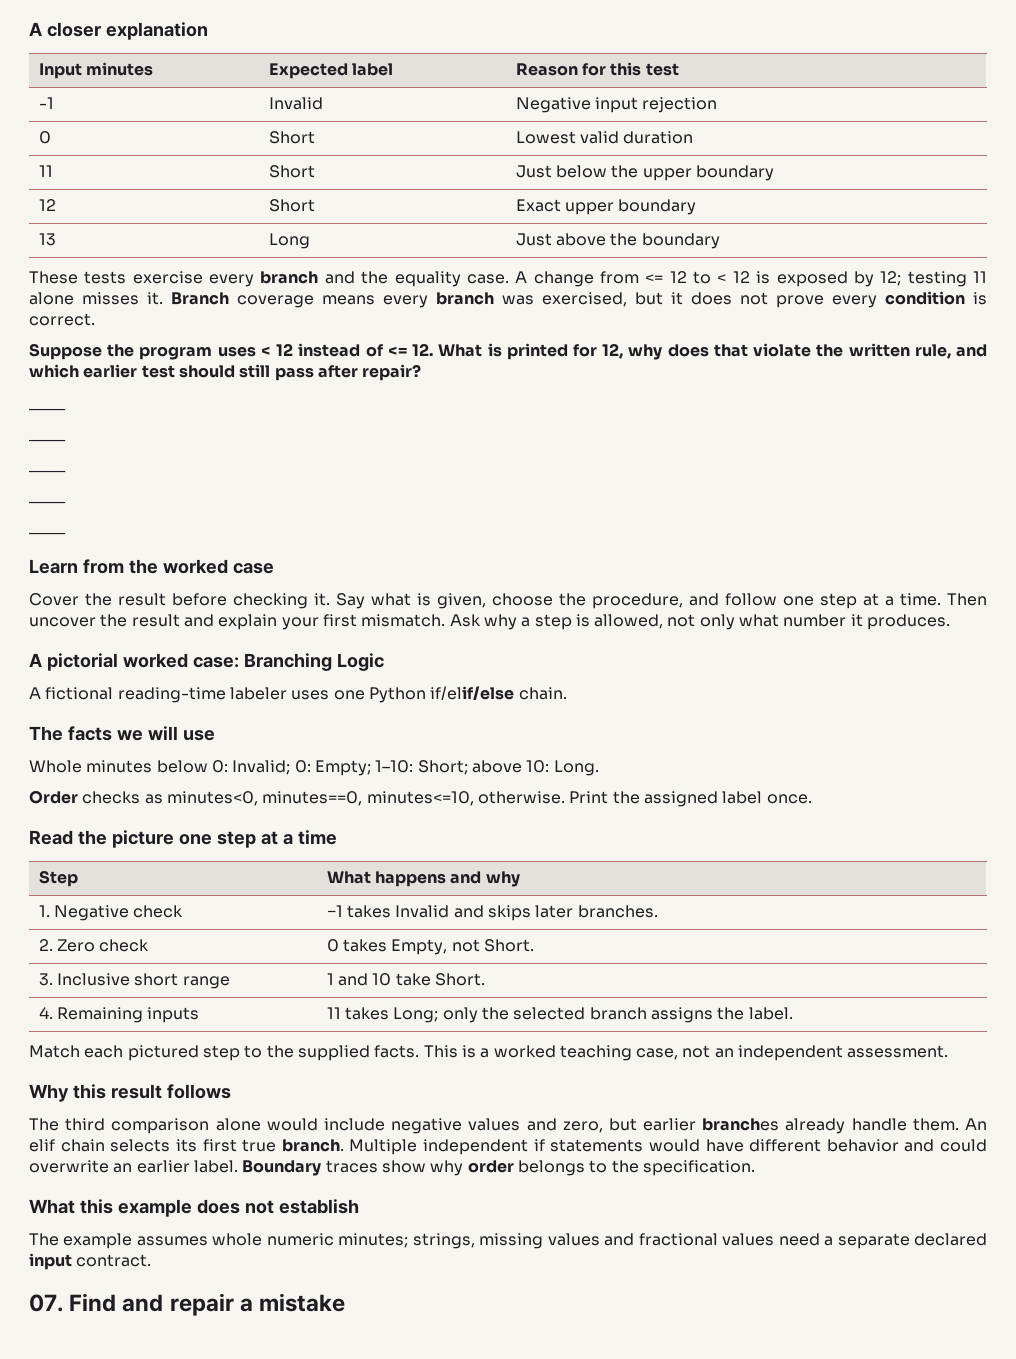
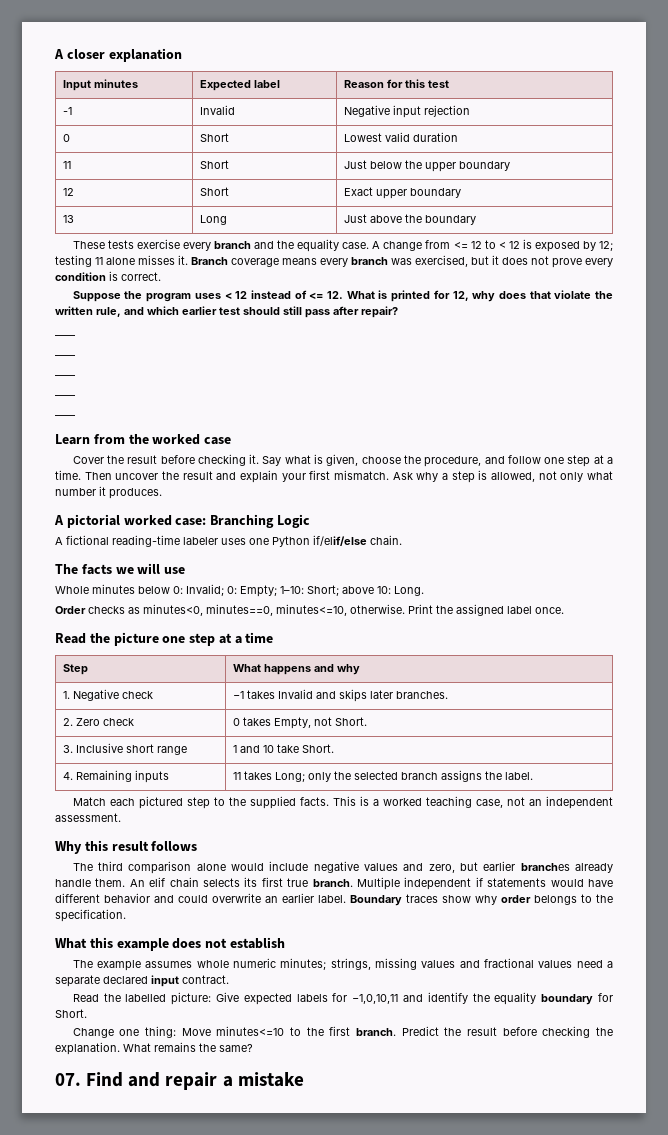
(152, 1260) none -> [72,992,613,1005] [55,1009,87,1018] [72,1026,613,1038] [55,1042,253,1055] // Read the labelled picture: Give expected labels for −1,0,10,11 and identify the equality boundary for Short. // Change one thing: Move minutes<=10 to the first branch. Predict the result before checking the explanation. What remains the same?

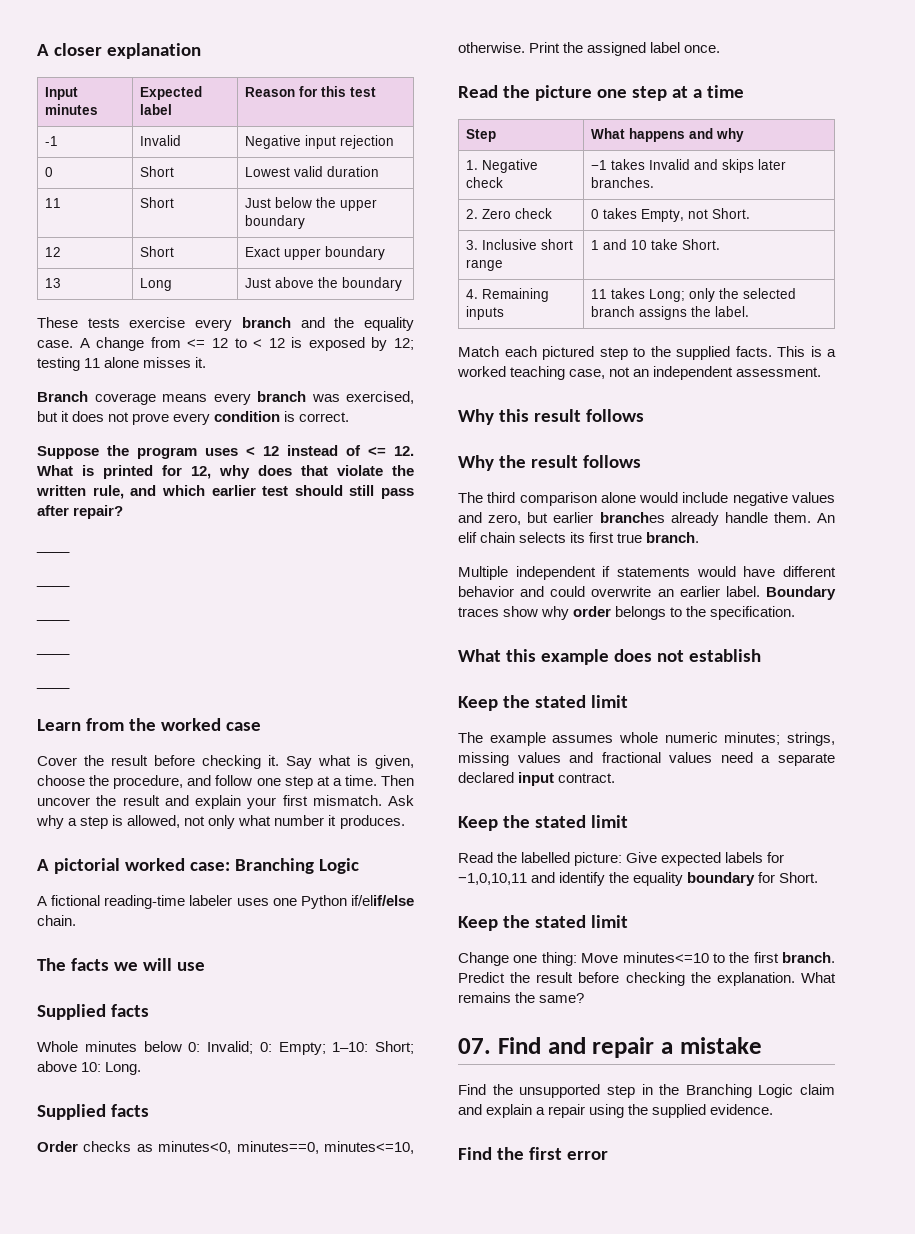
(188, 260) none -> (207, 362) //
(186, 570) none -> [37,1004,149,1020] // Supplied facts
(424, 591) none -> [37,1104,149,1120] // Supplied facts
(198, 846) none -> [458,455,641,471] // Why the result follows
(353, 883) none -> (700, 537) //
(285, 943) none -> [458,695,628,711] // Keep the stated limit
(229, 979) none -> [458,815,628,831] // Keep the stated limit
(87, 1013) none -> [458,915,628,931] // Keep the stated limit
(304, 1079) none -> [458,1084,835,1098] [458,1104,774,1118] [458,1147,608,1160] // Find the unsupported step in the Branching Logic claim and explain a repair using the supplied evidence. // Find the first error

